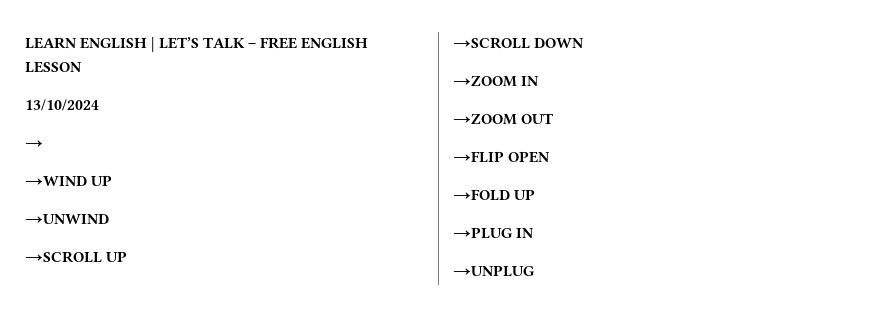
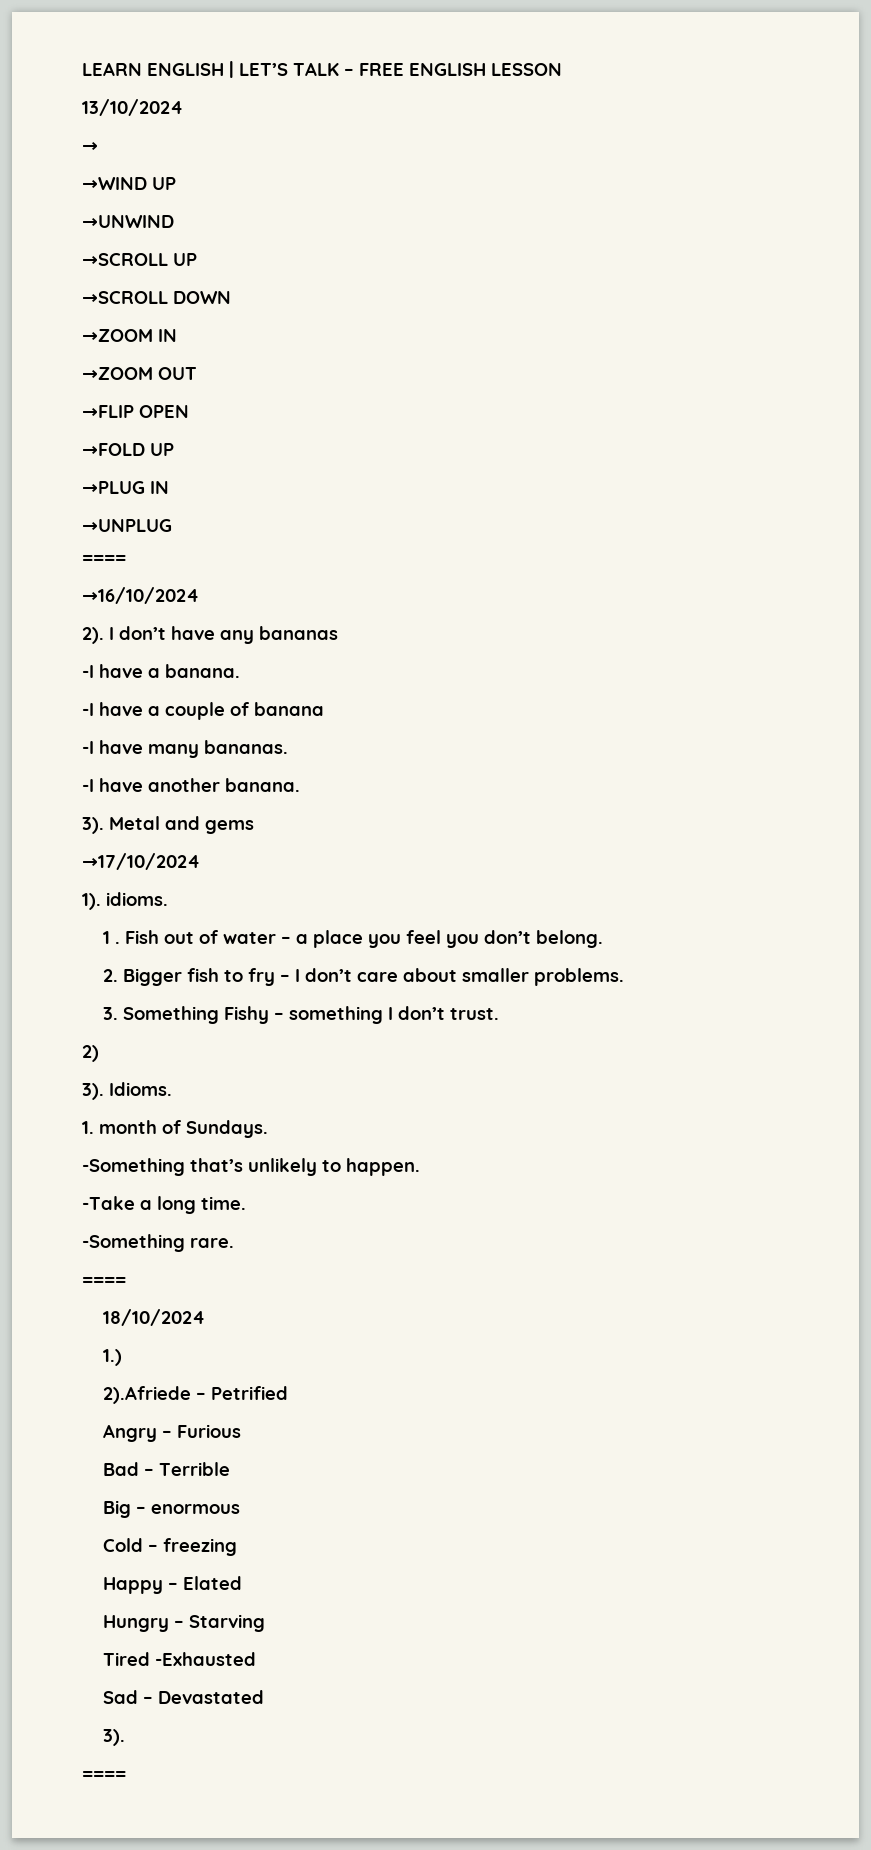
(534, 271) none -> [82,555,126,564] [82,587,199,604] [82,626,338,644] [82,664,240,678] [82,702,324,720] [82,740,288,758] [82,778,300,792] [82,816,254,834] [82,853,200,870] [82,892,168,910] [103,930,604,948] [103,968,625,986] [103,1006,500,1024] [82,1045,99,1062] [82,1082,172,1100] [82,1120,268,1138] [82,1158,420,1176] [82,1196,246,1214] [82,1234,234,1252] [82,1277,126,1286] [103,1309,206,1326] [103,1349,123,1366] [103,1386,289,1404] [103,1424,242,1442] [103,1462,231,1476] [103,1500,241,1518] [103,1538,238,1556] [103,1576,243,1594] [103,1614,266,1632] [103,1652,257,1666] [103,1690,265,1704] [103,1729,126,1746] [82,1771,126,1780] // ==== // →16/10/2024 // 2). I don’t have any bananas // -I have a banana. // -I have a couple of banana // -I have many bananas. // -I have another banana. // 3). Metal and gems // →17/10/2024 // 1). idioms. // 1 . Fish out of water – a place you feel you don’t belong. // 2. Bigger fish to fry – I don’t care about smaller problems. // 3. Something Fishy – something I don’t trust. // 2) // 3). Idioms. // 1. month of Sundays. // -Something that’s unlikely to happen. // -Take a long time. // -Something rare. // ==== // 18/10/2024 // 1.) // 2).Afriede – Petrified // Angry – Furious // Bad – Terrible // Big – enormous // Cold – freezing // Happy – Elated // Hungry – Starving // Tired -Exhausted // Sad – Devastated // 3). // ====

